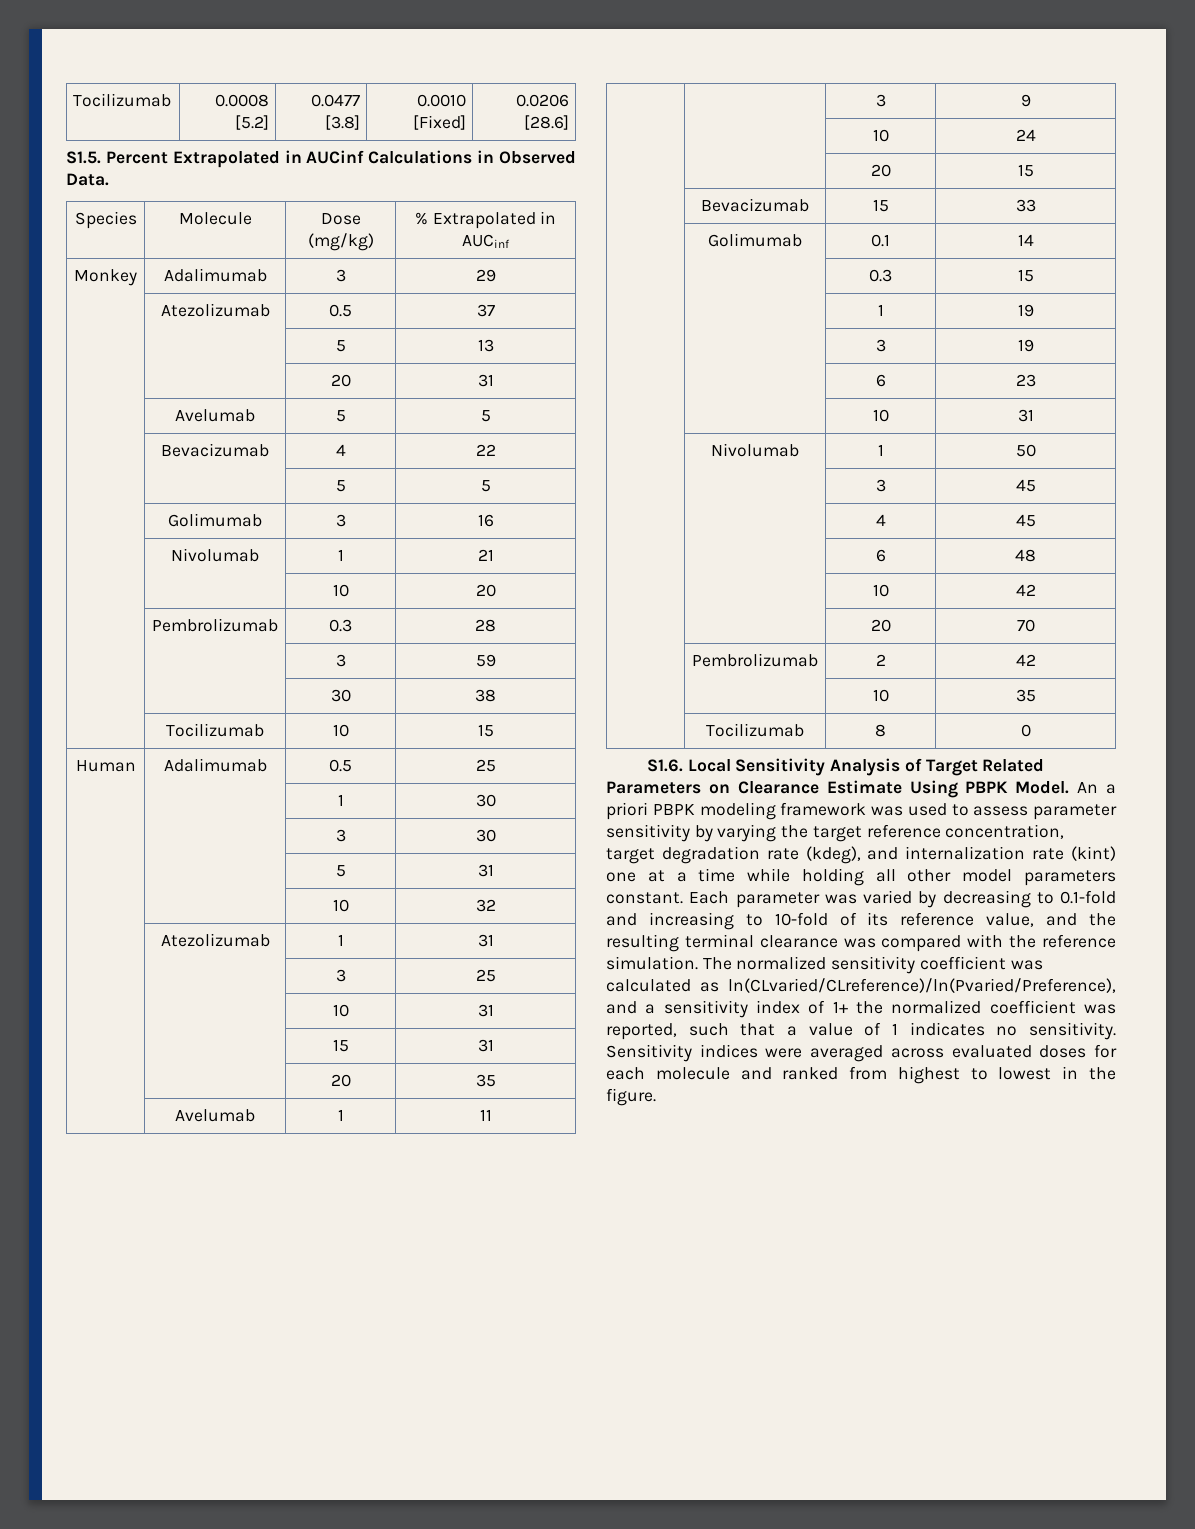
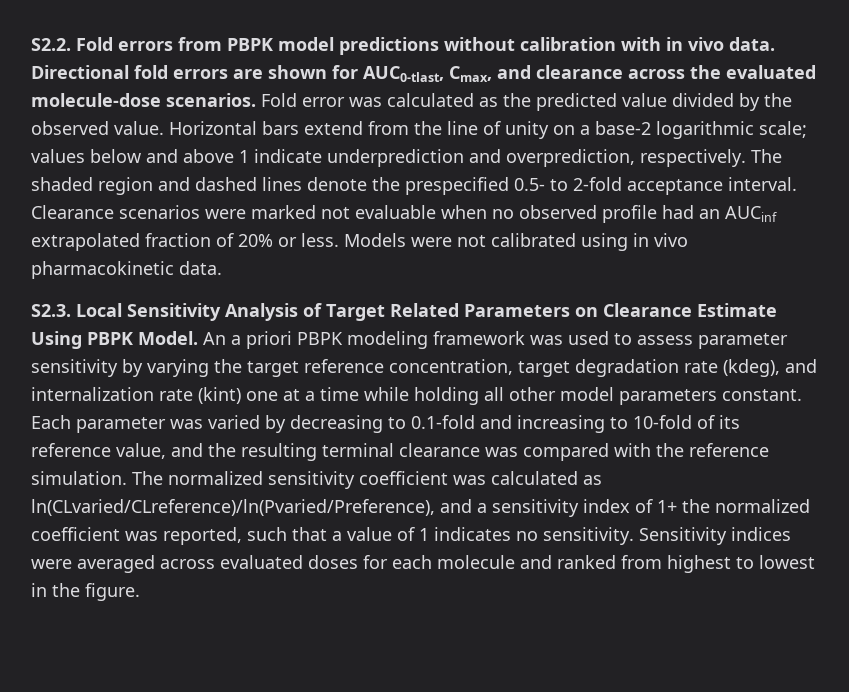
[73,93,172,107] [214,94,269,107] [234,115,269,130] [310,94,360,107] [324,115,360,130] [416,94,466,107] [412,115,466,130] [515,94,569,107] [523,115,569,130] [66,150,576,168] [66,173,109,186] [74,211,137,229] [178,212,252,225] [320,213,361,225] [307,233,374,251] [414,211,557,229] [462,234,510,248] [74,269,137,286] [163,268,267,282] [335,269,346,282] [475,269,496,282] [160,303,270,317] [329,304,352,317] [476,304,495,317] [335,340,346,352] [477,339,494,352] [330,374,351,387] [477,374,494,387] [175,409,255,422] [335,410,346,422] [480,410,491,422] [161,443,269,457] [335,444,346,456] [475,444,496,456] [335,480,346,492] [480,480,491,492] [168,513,262,527] [335,514,346,527] [477,514,494,527] [171,548,259,562] [337,549,344,561] [477,549,494,561] [332,584,349,597] [475,584,496,597] [152,618,278,632] [329,619,352,632] [475,619,496,632] [335,654,346,667] [475,654,496,667] [330,689,351,702] [475,689,496,702] [166,723,264,737] [332,724,349,737] [477,724,494,737] [75,760,136,772] [163,758,267,772] [329,759,352,772] [475,759,496,772] [337,794,344,806] [475,794,496,807] [335,829,346,842] [475,829,496,842] [335,865,346,877] [477,864,494,877] [332,899,349,912] [475,899,496,912] [160,933,270,947] [337,934,344,946] [477,934,494,947] [335,969,346,982] [475,969,496,982] [332,1004,349,1017] [477,1004,494,1017] [332,1039,349,1052] [477,1039,494,1052] [330,1074,351,1087] [475,1074,496,1087] [175,1109,255,1122] [337,1109,344,1121] [479,1109,492,1121] [875,94,886,107] [1020,94,1031,107] [872,129,889,142] [1015,129,1036,141] [870,164,891,177] [1017,164,1034,177] [701,198,809,212] [872,199,889,212] [1015,199,1036,212] [708,233,802,247] [871,234,890,247] [1017,234,1034,246] [869,269,892,282] [1017,269,1034,282] [877,304,884,316] [1017,304,1034,317] [875,339,886,352] [1017,339,1034,352] [875,374,886,387] [1015,374,1036,387] [872,409,889,422] [1017,409,1034,422] [711,443,799,457] [877,444,884,456] [1015,444,1036,457] [875,479,886,492] [1015,479,1036,492] [875,514,886,526] [1015,514,1036,527] [875,549,886,562] [1015,549,1036,562] [872,584,889,597] [1015,584,1036,596] [870,619,891,632] [1016,619,1035,632] [692,653,818,667] [875,654,886,666] [1015,654,1036,666] [872,689,889,702] [1015,689,1036,702] [706,723,804,737] [875,724,886,737] [1020,724,1031,737] [646,759,683,772] Tocilizumab | 0.0008 [5.2] | 0.0477 [3.8] | 0.0010 [Fixed] | 0.0206 [28.6] // S1.5. Percent Extrapolated in AUCinf Calculations in Observed Data. // Species | Molecule | Dose (mg/kg) | % Extrapolated in AUCinf // Monkey | Adalimumab | 3 | 29 // | Atezolizumab | 0.5 | 37 // | | 5 | 13 // | | 20 | 31 // | Avelumab | 5 | 5 // | Bevacizumab | 4 | 22 // | | 5 | 5 // | Golimumab | 3 | 16 // | Nivolumab | 1 | 21 // | | 10 | 20 // | Pembrolizumab | 0.3 | 28 // | | 3 | 59 // | | 30 | 38 // | Tocilizumab | 10 | 15 // Human | Adalimumab | 0.5 | 25 // | | 1 | 30 // | | 3 | 30 // | | 5 | 31 // | | 10 | 32 // | Atezolizumab | 1 | 31 // | | 3 | 25 // | | 10 | 31 // | | 15 | 31 // | | 20 | 35 // | Avelumab | 1 | 11 // | | 3 | 9 // | | 10 | 24 // | | 20 | 15 // | Bevacizumab | 15 | 33 // | Golimumab | 0.1 | 14 // | | 0.3 | 15 // | | 1 | 19 // | | 3 | 19 // | | 6 | 23 // | | 10 | 31 // | Nivolumab | 1 | 50 // | | 3 | 45 // | | 4 | 45 // | | 6 | 48 // | | 10 | 42 // | | 20 | 70 // | Pembrolizumab | 2 | 42 // | | 10 | 35 // | Tocilizumab | 8 | 0 // S1.6. -> [31,37,775,55] [31,65,816,82] [31,93,792,111] [31,121,807,139] [31,149,782,167] [31,177,797,195] [31,205,777,223] [31,233,688,251] [31,261,222,279] [31,304,71,317] S2.2. Fold errors from PBPK model predictions without calibration with in vivo data. Directional fold errors are shown for AUC0-tlast, Cmax, and clearance across the evaluated molecule-dose scenarios. Fold error was calculated as the predicted value divided by the observed value. Horizontal bars extend from the line of unity on a base-2 logarithmic scale; values below and above 1 indicate underprediction and overprediction, respectively. The shaded region and dashed lines denote the prespecified 0.5- to 2-fold acceptance interval. Clearance scenarios were marked not evaluable when no observed profile had an AUCinf extrapolated fraction of 20% or less. Models were not calibrated using in vivo pharmacokinetic data. // S2.3.

